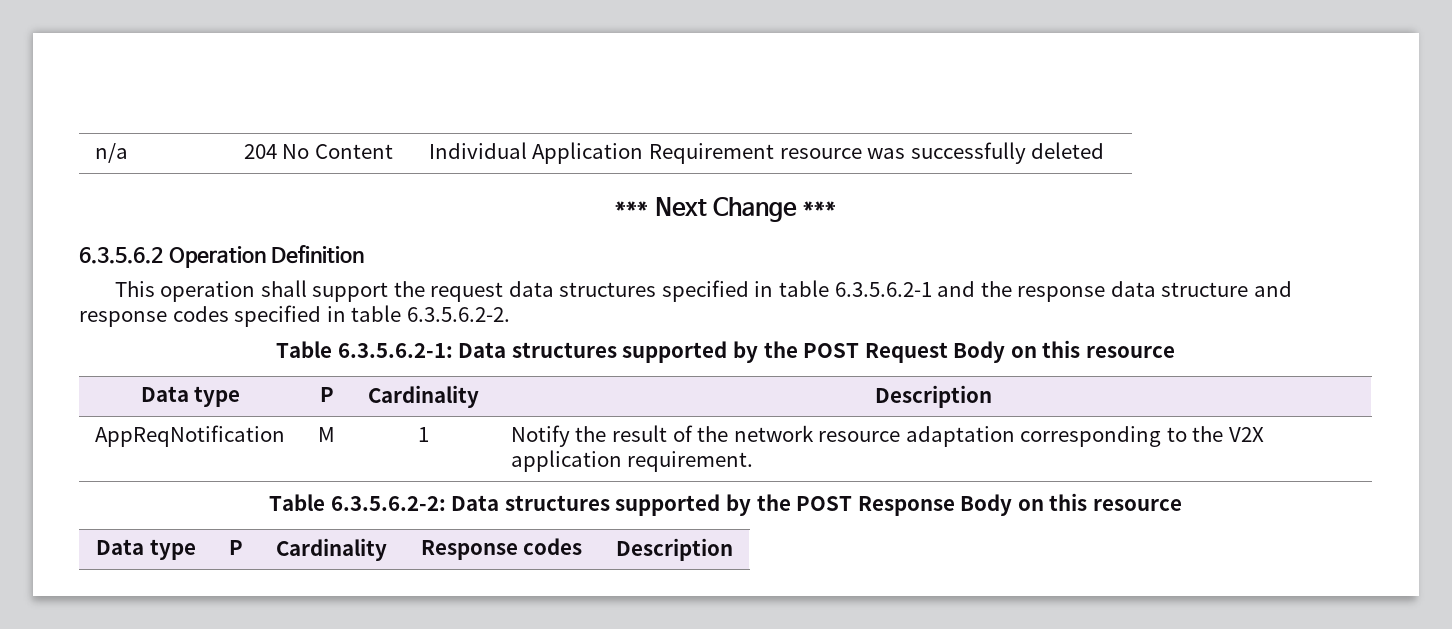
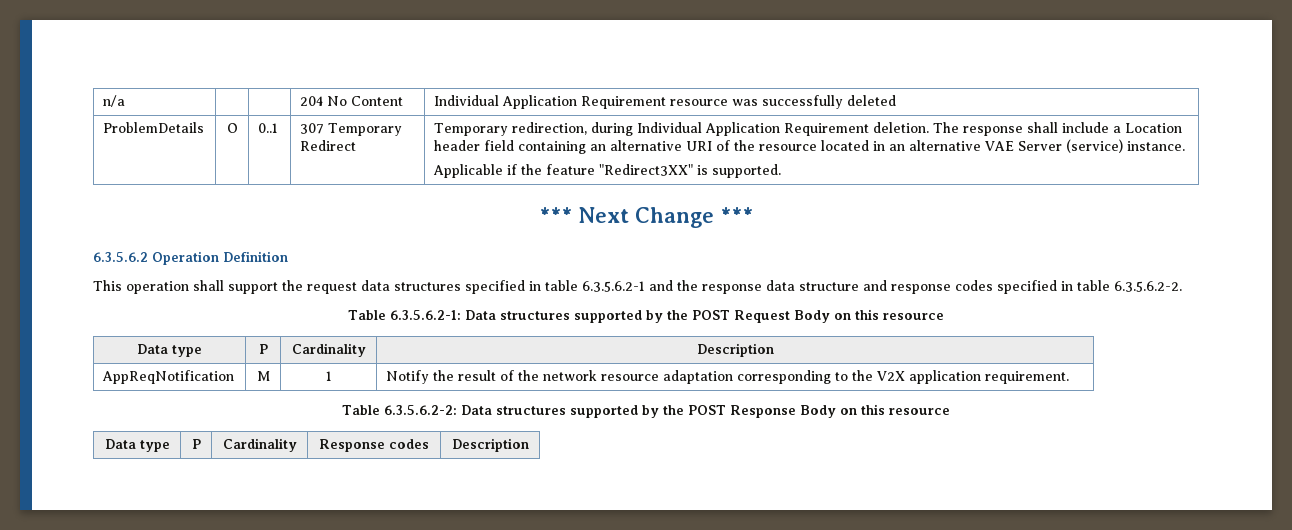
(1105, 150) none -> [103,122,205,133] [226,123,238,133] [258,123,279,133] [300,123,403,136] [300,140,357,151] [434,122,1183,136] [434,139,1186,154] [433,164,782,178] // ProblemDetails | O | 0..1 | 307 Temporary Redirect | Temporary redirection, during Individual Application Requirement deletion. The response shall include a Location header field containing an alternative URI of the resource located in an alternative VAE Server (service) instance. // Applicable if the feature "Redirect3XX" is supported.

